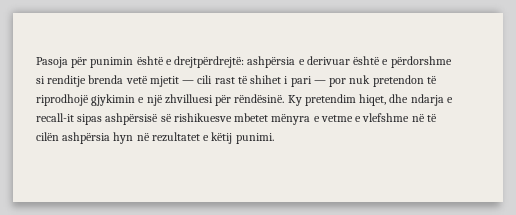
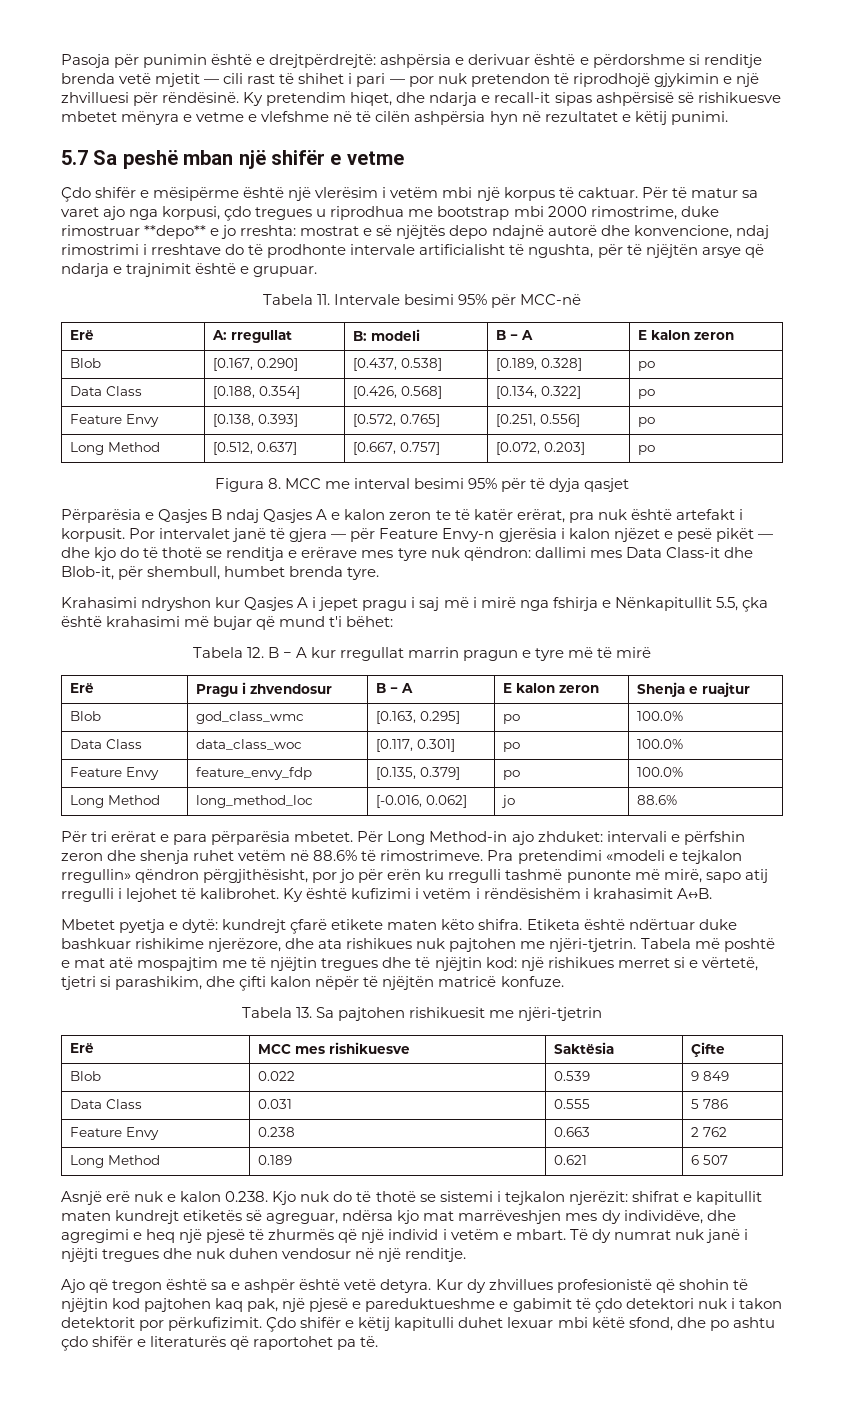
(274, 138) none -> [61,150,404,169] [61,187,758,202] [61,206,719,221] [61,225,769,239] [61,244,764,258] [61,263,318,277] [262,294,582,308] [70,330,95,340] [212,330,293,343] [353,329,421,341] [496,330,534,340] [638,330,735,340] [70,358,102,368] [213,358,299,371] [353,358,443,371] [496,358,583,371] [638,361,656,371] [70,386,143,396] [213,386,301,399] [353,386,443,399] [496,386,582,399] [638,389,656,399] [70,414,160,427] [213,414,299,427] [353,414,441,427] [496,414,581,427] [638,417,656,427] [70,442,161,455] [213,442,298,455] [353,442,441,455] [496,442,586,455] [638,445,656,455] [214,478,630,492] [61,509,743,523] [61,528,773,542] [61,547,753,561] [61,566,380,580] [61,597,768,612] [61,616,394,630] [192,647,652,661] [70,683,95,693] [196,682,333,697] [376,683,414,693] [503,683,600,693] [637,682,751,697] [70,711,102,721] [196,711,305,724] [376,711,461,724] [503,714,521,724] [637,711,684,721] [70,739,143,749] [196,739,303,750] [376,739,456,752] [503,742,521,752] [637,739,684,749] [70,767,160,780] [196,767,313,780] [376,767,461,780] [503,770,521,780] [637,767,684,777] [70,795,161,808] [196,795,314,808] [376,795,468,808] [501,795,516,808] [637,795,678,805] [61,831,745,845] [61,850,742,864] [61,869,768,883] [61,888,712,902] [61,919,737,934] [61,938,775,952] [61,957,758,971] [61,976,564,991] [241,1007,603,1021] [70,1043,95,1053] [258,1042,411,1054] [554,1042,615,1054] [691,1042,726,1057] [70,1071,102,1081] [258,1071,296,1081] [554,1071,591,1081] [691,1071,730,1081] [70,1099,143,1109] [258,1099,293,1109] [554,1099,591,1109] [691,1099,729,1109] [70,1127,160,1140] [258,1127,296,1137] [554,1127,591,1137] [691,1127,728,1137] [70,1155,161,1168] [258,1155,293,1165] [554,1155,588,1165] [691,1155,729,1165] [61,1191,762,1205] [61,1210,736,1224] [61,1229,748,1243] [61,1248,467,1262] [61,1279,748,1293] [61,1298,782,1313] [61,1317,775,1332] [61,1336,379,1351] // 5.7 Sa peshë mban një shifër e vetme // Çdo shifër e mësipërme është një vlerësim i vetëm mbi një korpus të caktuar. Për të matur sa varet ajo nga korpusi, çdo tregues u riprodhua me bootstrap mbi 2000 rimostrime, duke rimostruar **depo** e jo rreshta: mostrat e së njëjtës depo ndajnë autorë dhe konvencione, ndaj rimostrimi i rreshtave do të prodhonte intervale artificialisht të ngushta, për të njëjtën arsye që ndarja e trajnimit është e grupuar. // Tabela 11. Intervale besimi 95% për MCC-në // Erë | A: rregullat | B: modeli | B − A | E kalon zeron // Blob | [0.167, 0.290] | [0.437, 0.538] | [0.189, 0.328] | po // Data Class | [0.188, 0.354] | [0.426, 0.568] | [0.134, 0.322] | po // Feature Envy | [0.138, 0.393] | [0.572, 0.765] | [0.251, 0.556] | po // Long Method | [0.512, 0.637] | [0.667, 0.757] | [0.072, 0.203] | po // Figura 8. MCC me interval besimi 95% për të dyja qasjet // Përparësia e Qasjes B ndaj Qasjes A e kalon zeron te të katër erërat, pra nuk është artefakt i korpusit. Por intervalet janë të gjera — për Feature Envy-n gjerësia i kalon njëzet e pesë pikët — dhe kjo do të thotë se renditja e erërave mes tyre nuk qëndron: dallimi mes Data Class-it dhe Blob-it, për shembull, humbet brenda tyre. // Krahasimi ndryshon kur Qasjes A i jepet pragu i saj më i mirë nga fshirja e Nënkapitullit 5.5, çka është krahasimi më bujar që mund t'i bëhet: // Tabela 12. B − A kur rregullat marrin pragun e tyre më të mirë // Erë | Pragu i zhvendosur | B − A | E kalon zeron | Shenja e ruajtur // Blob | god_class_wmc | [0.163, 0.295] | po | 100.0% // Data Class | data_class_woc | [0.117, 0.301] | po | 100.0% // Feature Envy | feature_envy_fdp | [0.135, 0.379] | po | 100.0% // Long Method | long_method_loc | [-0.016, 0.062] | jo | 88.6% // Për tri erërat e para përparësia mbetet. Për Long Method-in ajo zhduket: intervali e përfshin zeron dhe shenja ruhet vetëm në 88.6% të rimostrimeve. Pra pretendimi «modeli e tejkalon rregullin» qëndron përgjithësisht, por jo për erën ku rregulli tashmë punonte më mirë, sapo atij rregulli i lejohet të kalibrohet. Ky është kufizimi i vetëm i rëndësishëm i krahasimit A↔B. // Mbetet pyetja e dytë: kundrejt çfarë etikete maten këto shifra. Etiketa është ndërtuar duke bashkuar rishikime njerëzore, dhe ata rishikues nuk pajtohen me njëri-tjetrin. Tabela më poshtë e mat atë mospajtim me të njëjtin tregues dhe të njëjtin kod: një rishikues merret si e vërtetë, tjetri si parashikim, dhe çifti kalon nëpër të njëjtën matricë konfuze. // Tabela 13. Sa pajtohen rishikuesit me njëri-tjetrin // Erë | MCC mes rishikuesve | Saktësia | Çifte // Blob | 0.022 | 0.539 | 9 849 // Data Class | 0.031 | 0.555 | 5 786 // Feature Envy | 0.238 | 0.663 | 2 762 // Long Method | 0.189 | 0.621 | 6 507 // Asnjë erë nuk e kalon 0.238. Kjo nuk do të thotë se sistemi i tejkalon njerëzit: shifrat e kapitullit maten kundrejt etiketës së agreguar, ndërsa kjo mat marrëveshjen mes dy individëve, dhe agregimi e heq një pjesë të zhurmës që një individ i vetëm e mbart. Të dy numrat nuk janë i njëjti tregues dhe nuk duhen vendosur në një renditje. // Ajo që tregon është sa e ashpër është vetë detyra. Kur dy zhvillues profesionistë që shohin të njëjtin kod pajtohen kaq pak, një pjesë e pareduktueshme e gabimit të çdo detektori nuk i takon detektorit por përkufizimit. Çdo shifër e këtij kapitulli duhet lexuar mbi këtë sfond, dhe po ashtu çdo shifër e literaturës që raportohet pa të.

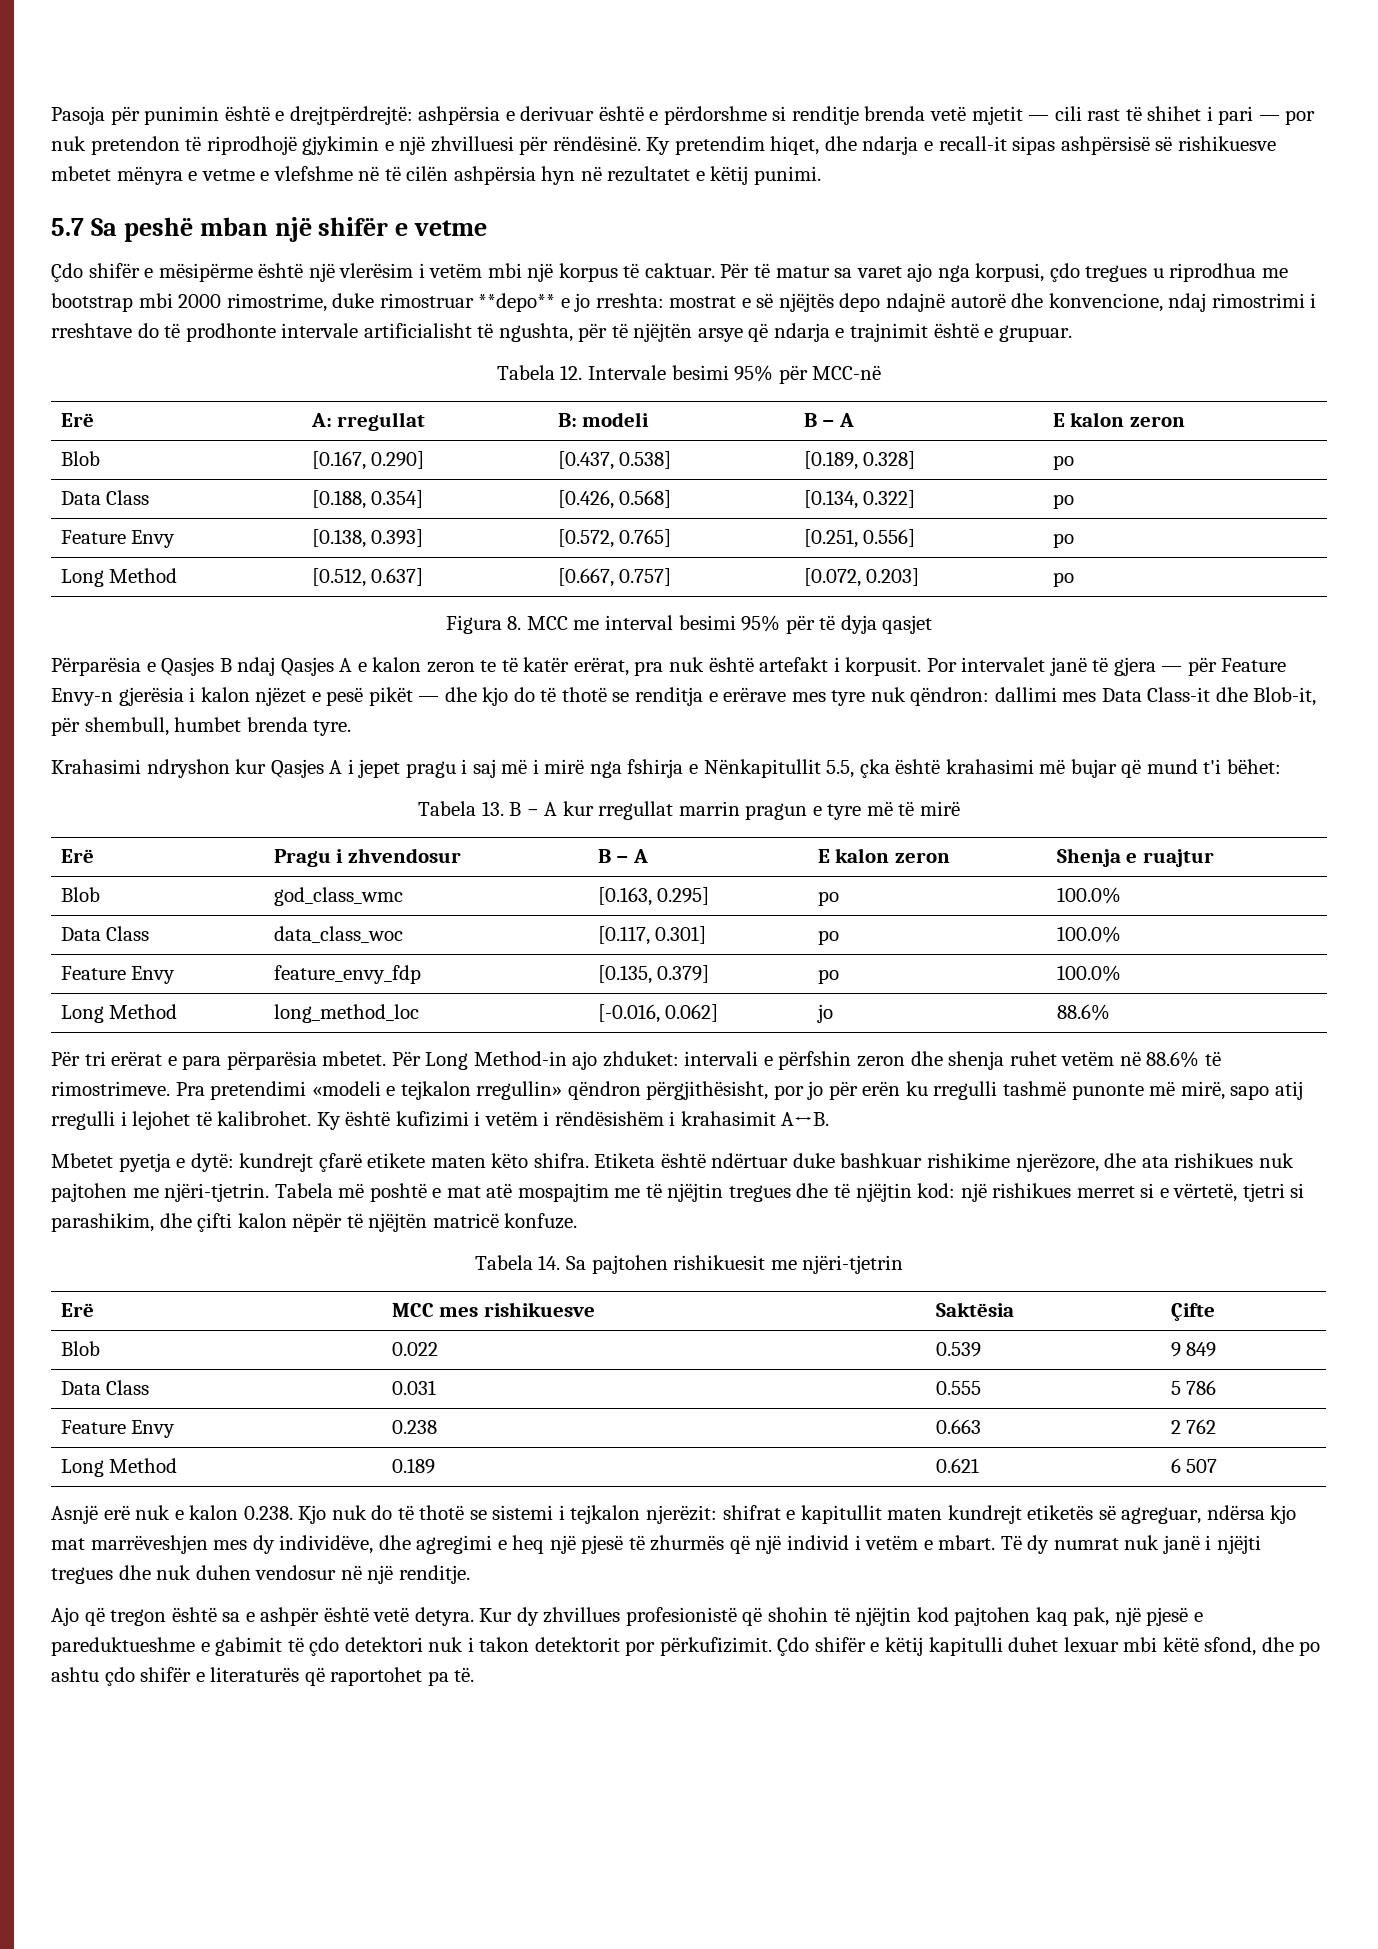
[316,294,330,305] 11. -> [560,365,583,380] 12.
[246,647,264,658] 12. -> [481,801,504,816] 13.
[295,1007,312,1018] 13. -> [538,1255,561,1270] 14.

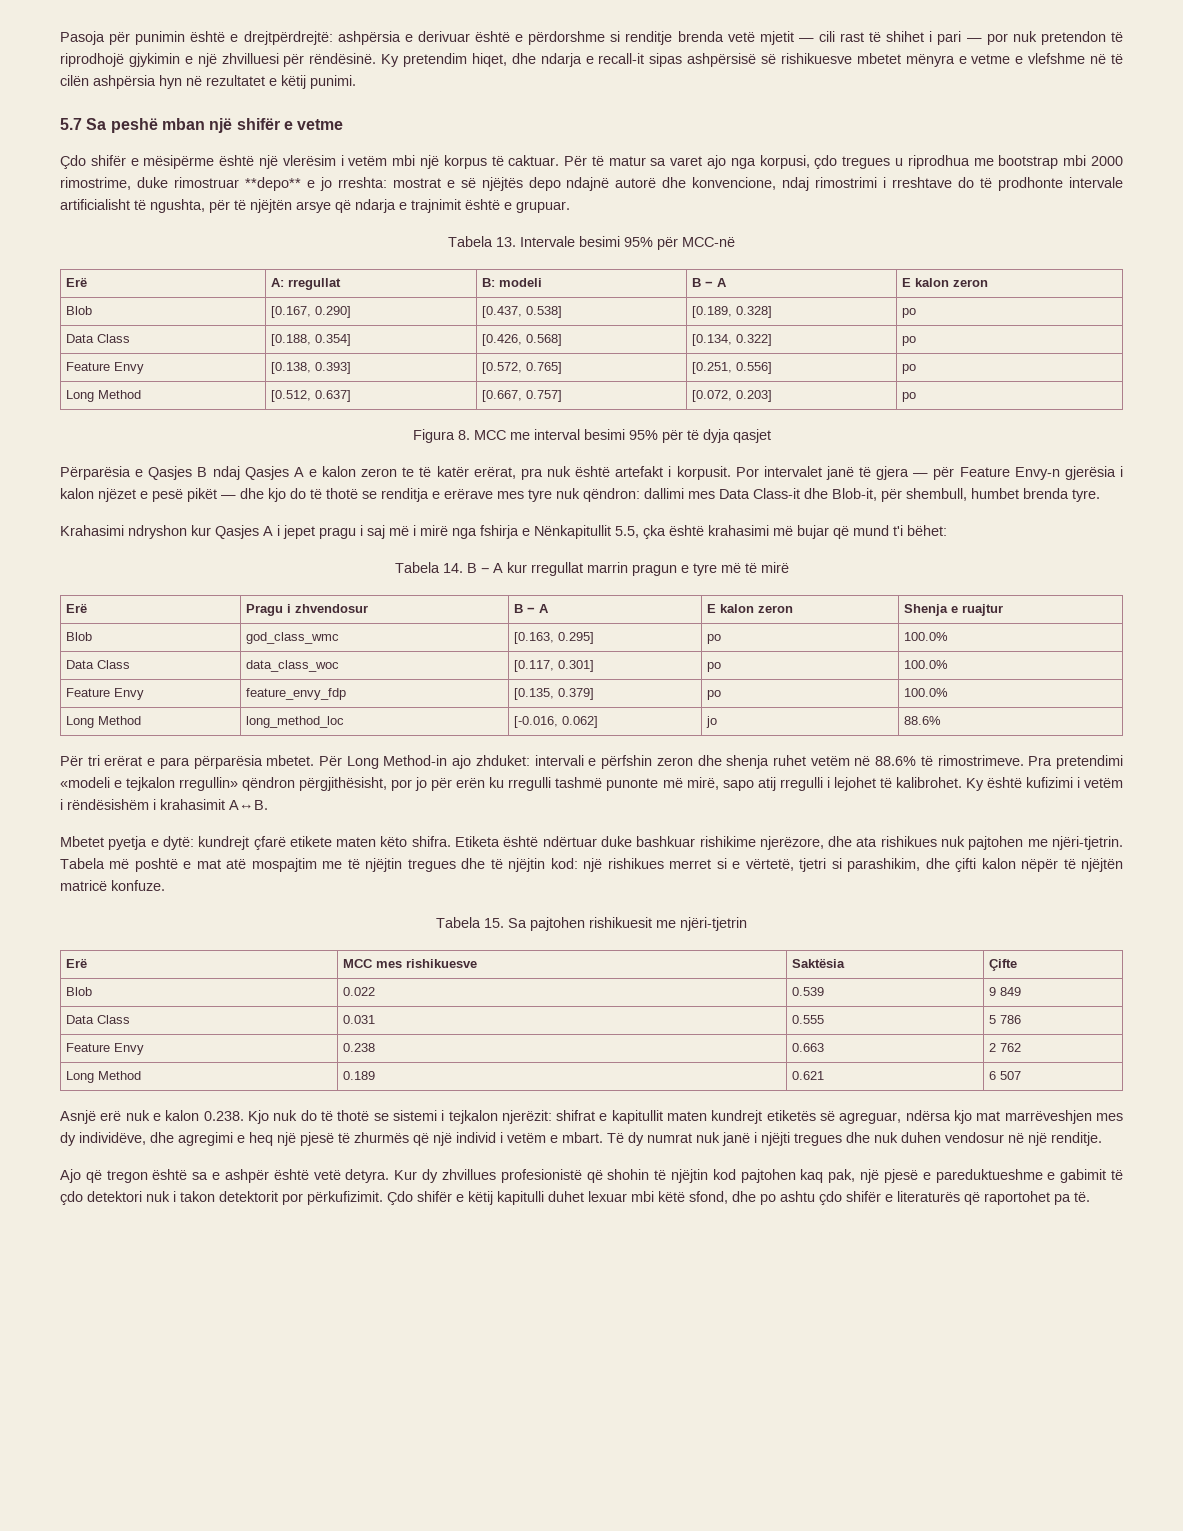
[560,365,583,380] 12. -> [496,237,516,247] 13.
[481,801,504,816] 13. -> [442,563,463,573] 14.
[538,1255,561,1270] 14. -> [484,918,504,928] 15.

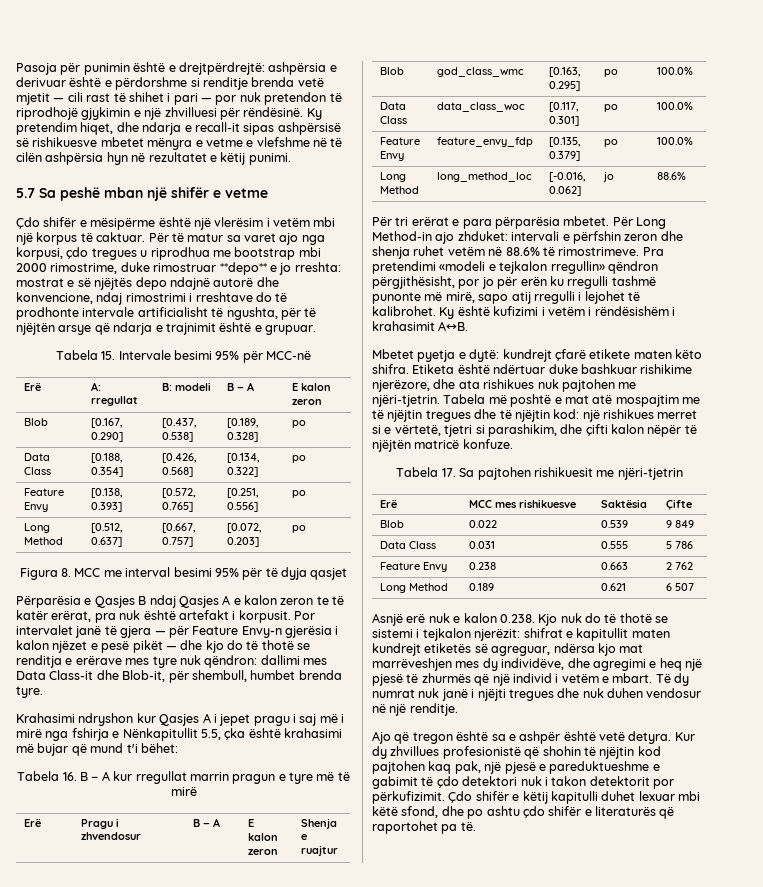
[496,237,516,247] 13. -> [101,351,116,360] 15.
[442,563,463,573] 14. -> [62,772,77,781] 16.
[484,918,504,928] 15. -> [441,468,456,477] 17.

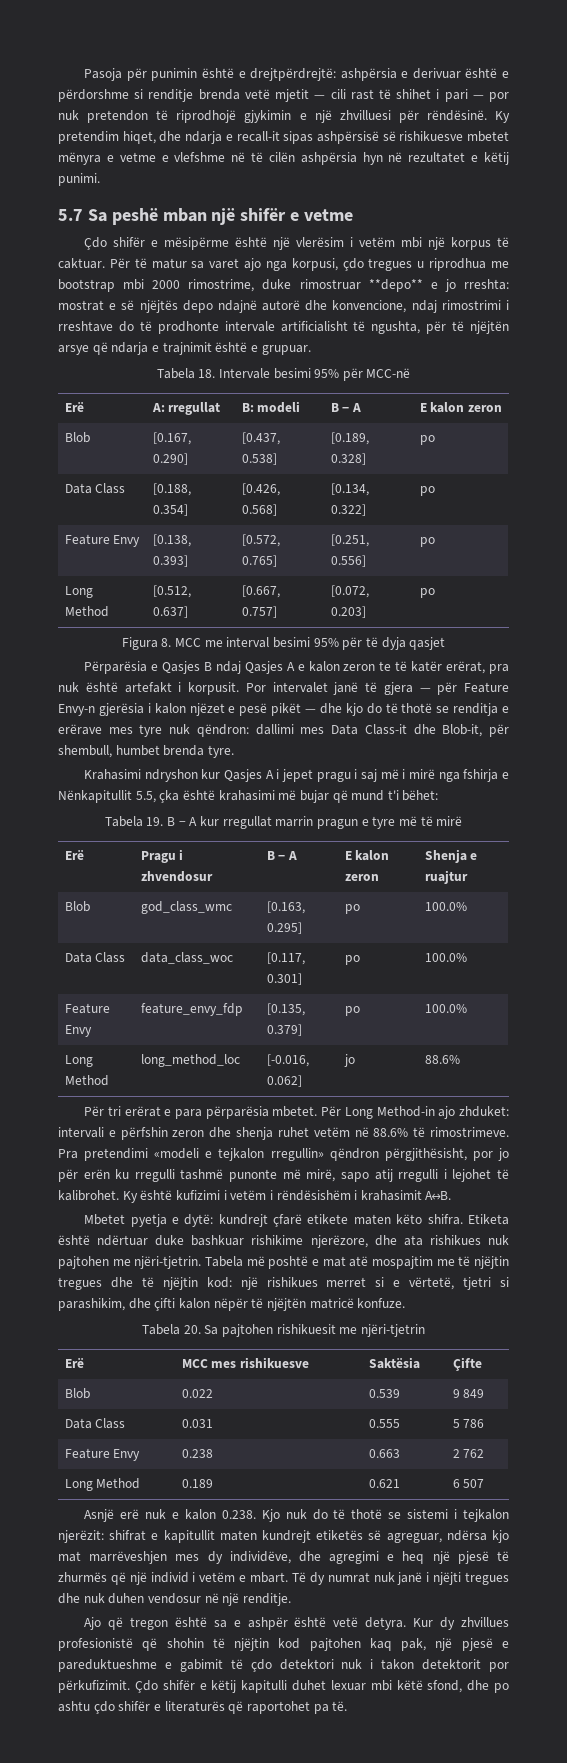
[101,351,116,360] 15. -> [198,369,216,378] 18.
[62,772,77,781] 16. -> [146,817,164,826] 19.
[441,468,456,477] 17. -> [183,1325,201,1334] 20.

